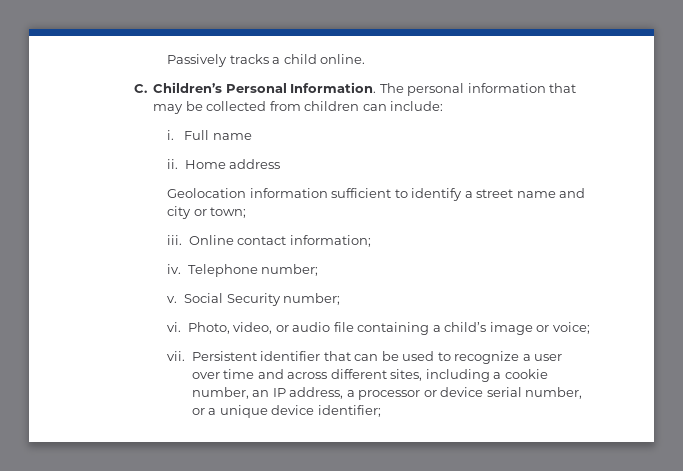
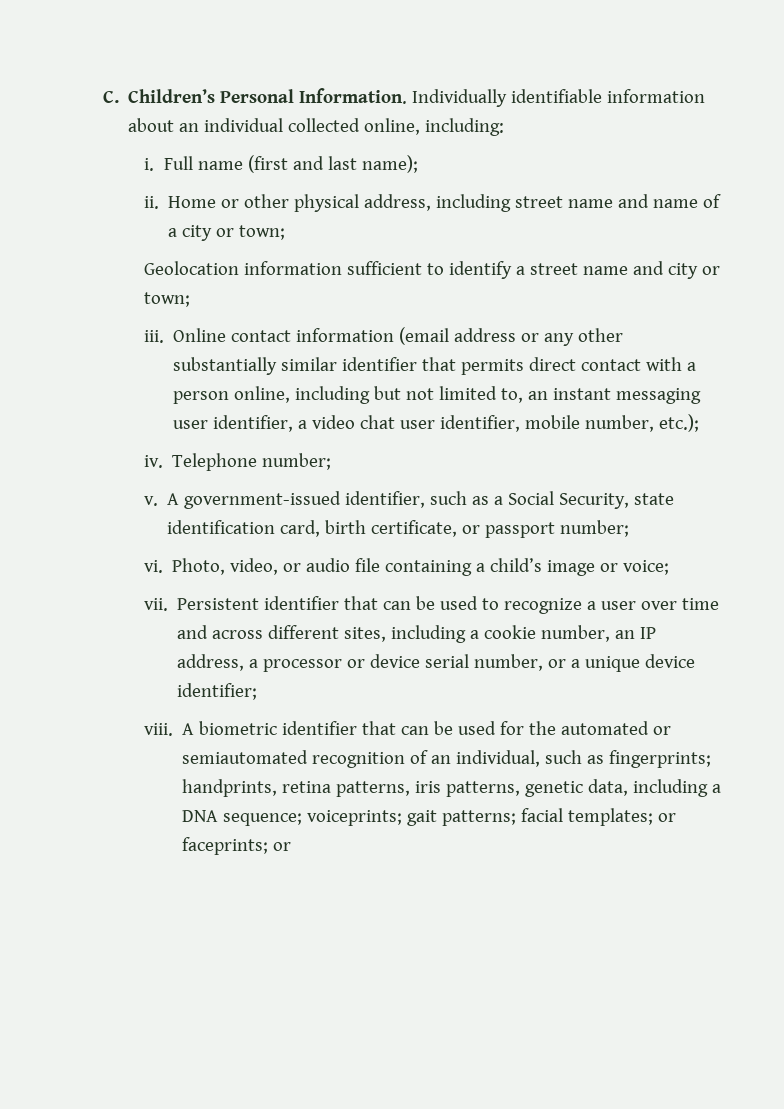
[167,54,366,67] [133,82,577,96] [153,101,444,114] [167,130,252,140] [167,159,281,169] Passively tracks a child online. // C. Children’s Personal Information. The personal information that may be collected from children can include: // i. Full name // ii. Home address -> [102,88,706,107] [128,118,505,136] [143,155,419,173] [143,194,722,212] [168,225,286,241] C. Children’s Personal Information. Individually identifiable information about an individual collected online, including: // i. Full name (first and last name); // ii. Home or other physical address, including street name and name of a city or town;
[289,235,371,247] [167,264,319,277] [167,293,281,306] information; // iv. Telephone number; // v. Social Security -> [296,327,624,346] [173,357,697,375] [173,386,702,404] [173,414,700,432] [143,453,332,471] [143,491,675,509] [167,520,556,538] information (email address or any other substantially similar identifier that permits direct contact with a person online, including but not limited to, an instant messaging user identifier, a video chat user identifier, mobile number, etc.); // iv. Telephone number; // v. A government-issued identifier, such as a Social Security, state identification card, birth certificate, or passport
(381, 411) none -> [143,721,672,736] [182,750,712,768] [182,779,722,797] [182,808,677,826] [182,837,292,855] // viii. A biometric identifier that can be used for the automated or semiautomated recognition of an individual, such as fingerprints; handprints, retina patterns, iris patterns, genetic data, including a DNA sequence; voiceprints; gait patterns; facial templates; or faceprints; or

